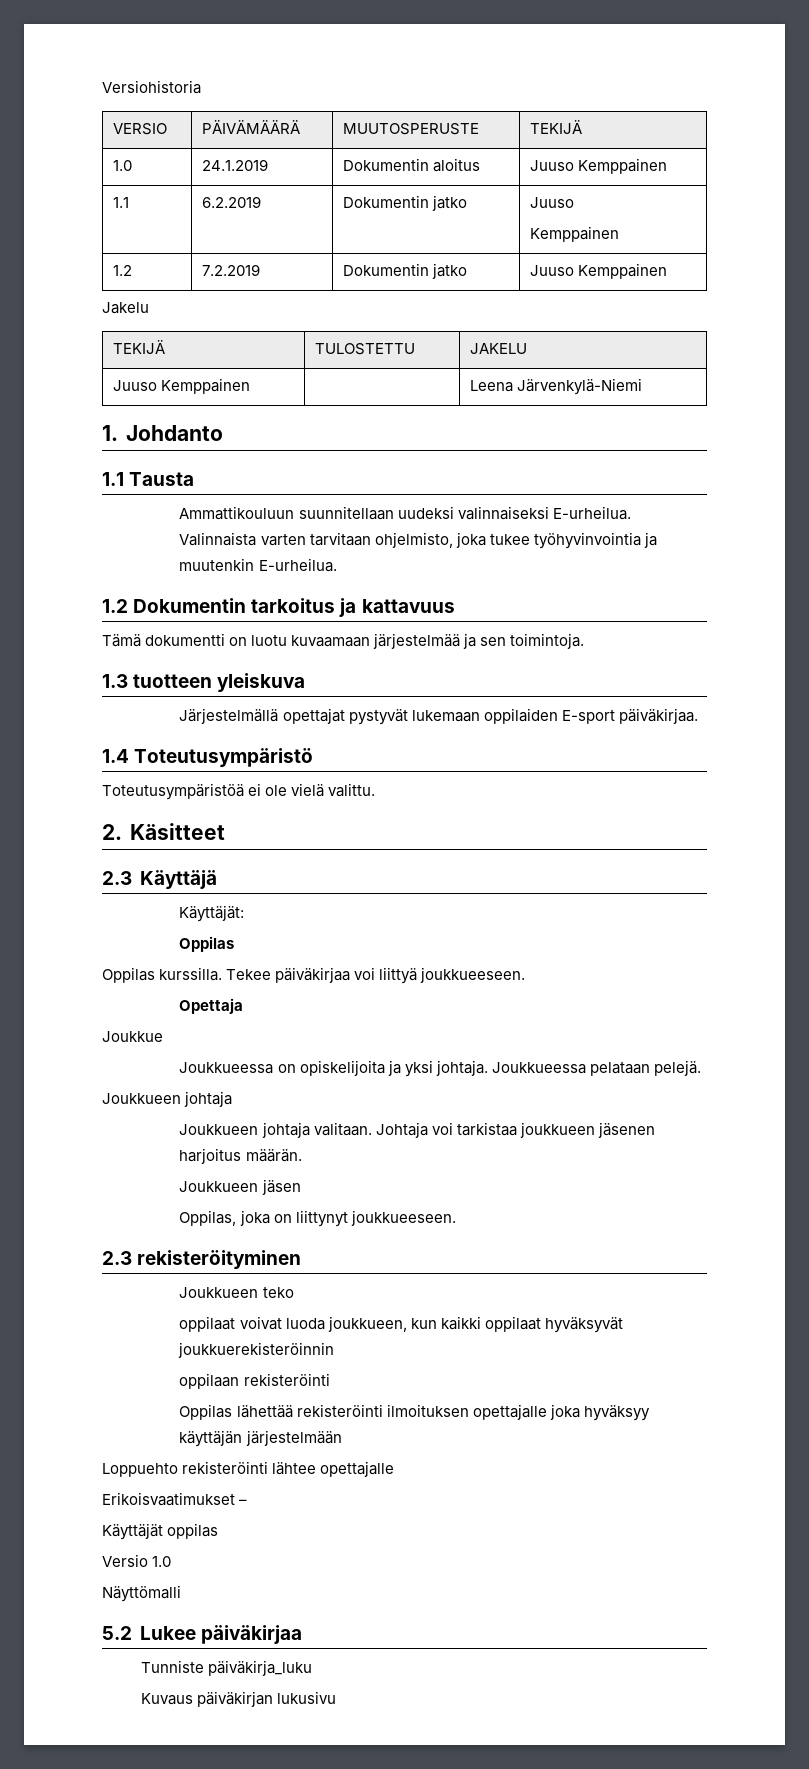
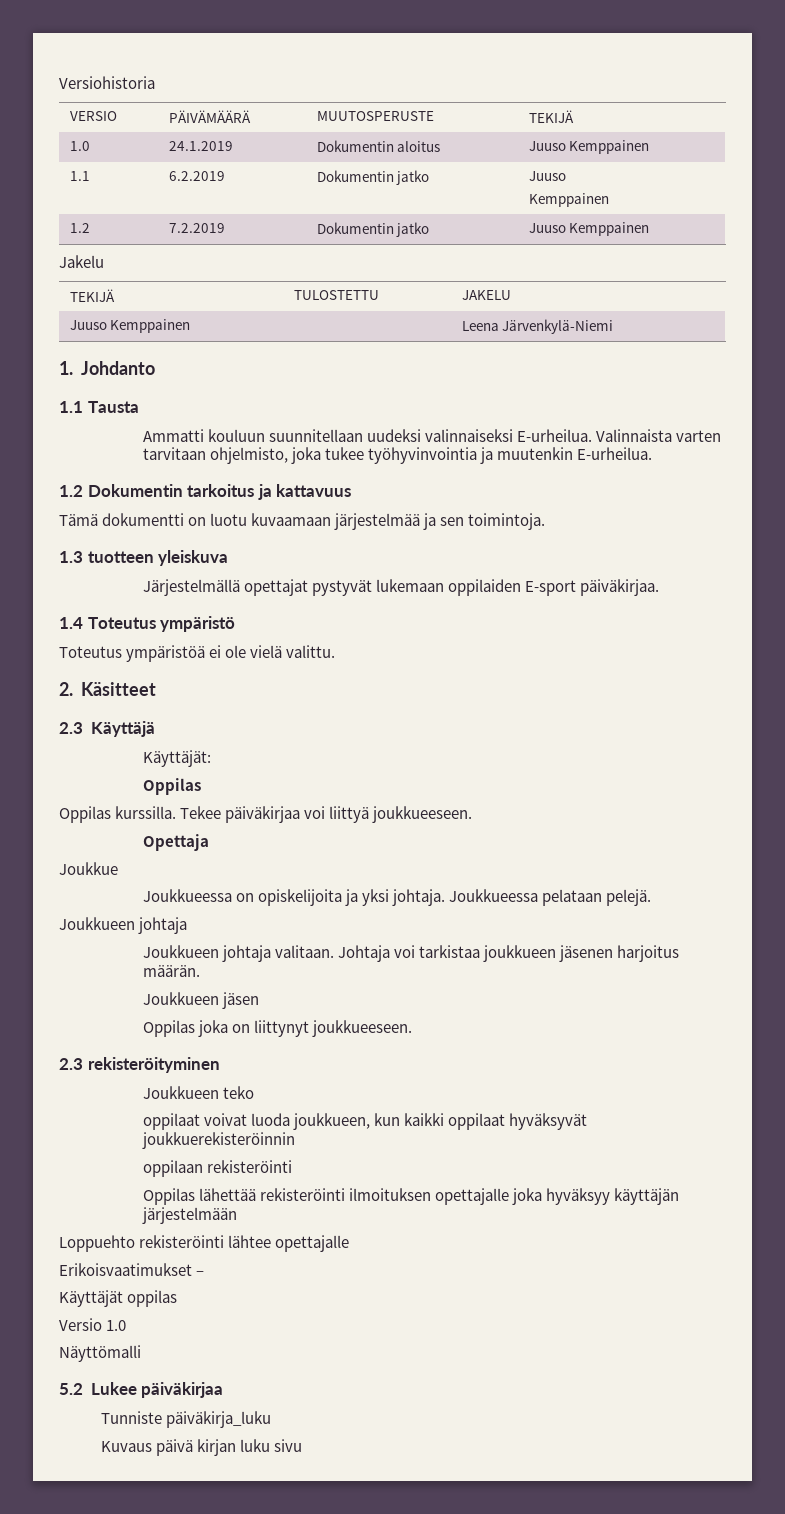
[179,506,295,520] Ammattikouluun -> [142,429,265,442] Ammatti kouluun
[134,748,314,767] [102,783,244,800] Toteutusympäristö // Toteutusympäristöä -> [87,616,236,632] [59,645,206,662] Toteutus ympäristö // Toteutus ympäristöä
[179,1210,237,1226] Oppilas, -> [142,1020,195,1037] Oppilas
[196,1691,336,1707] päiväkirjan lukusivu -> [155,1439,303,1456] päivä kirjan luku sivu

